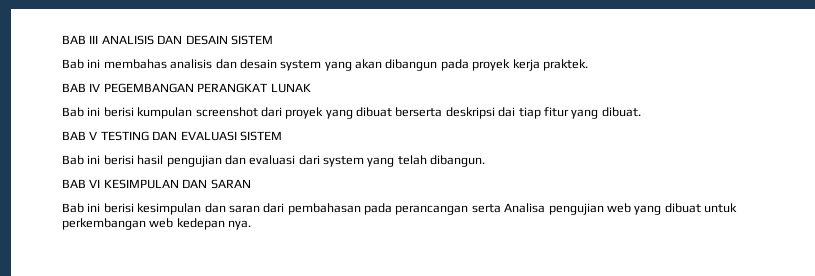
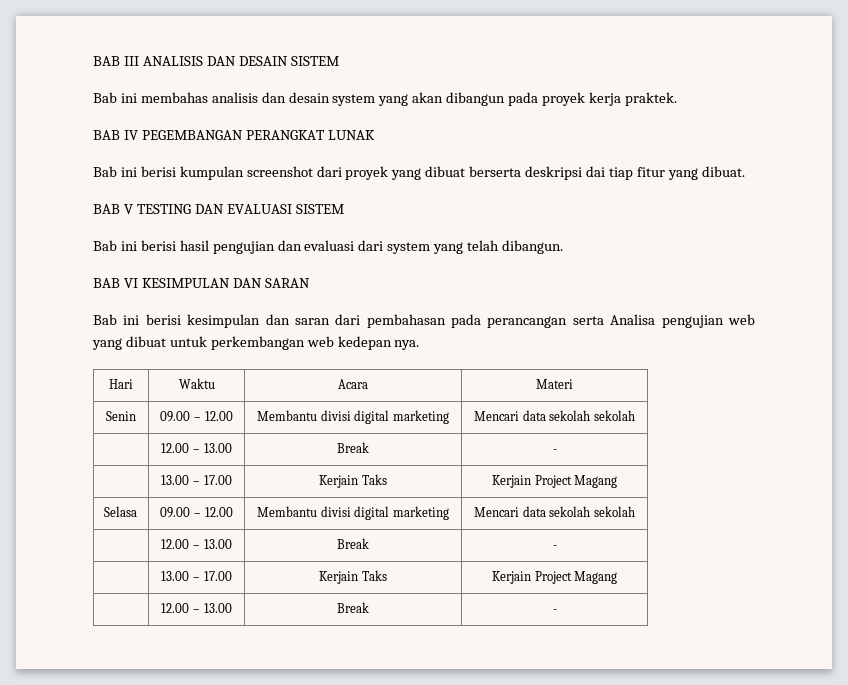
(252, 225) none -> [109,379,133,389] [178,378,215,389] [338,379,368,389] [536,379,573,389] [106,411,136,421] [160,411,233,422] [257,410,449,424] [474,410,635,421] [161,443,232,453] [337,442,369,453] [552,449,557,453] [161,475,232,485] [319,474,387,488] [491,475,618,488] [103,506,137,517] [160,507,233,518] [257,506,449,520] [474,506,635,517] [161,539,232,549] [337,538,369,549] [552,545,557,549] [161,571,232,581] [319,570,387,584] [491,571,618,584] [161,603,232,613] [337,602,369,613] [552,609,557,613] // Hari | Waktu | Acara | Materi // Senin | 09.00 – 12.00 | Membantu divisi digital marketing | Mencari data sekolah sekolah // | 12.00 – 13.00 | Break | - // | 13.00 – 17.00 | Kerjain Taks | Kerjain Project Magang // Selasa | 09.00 – 12.00 | Membantu divisi digital marketing | Mencari data sekolah sekolah // | 12.00 – 13.00 | Break | - // | 13.00 – 17.00 | Kerjain Taks | Kerjain Project Magang // | 12.00 – 13.00 | Break | -

